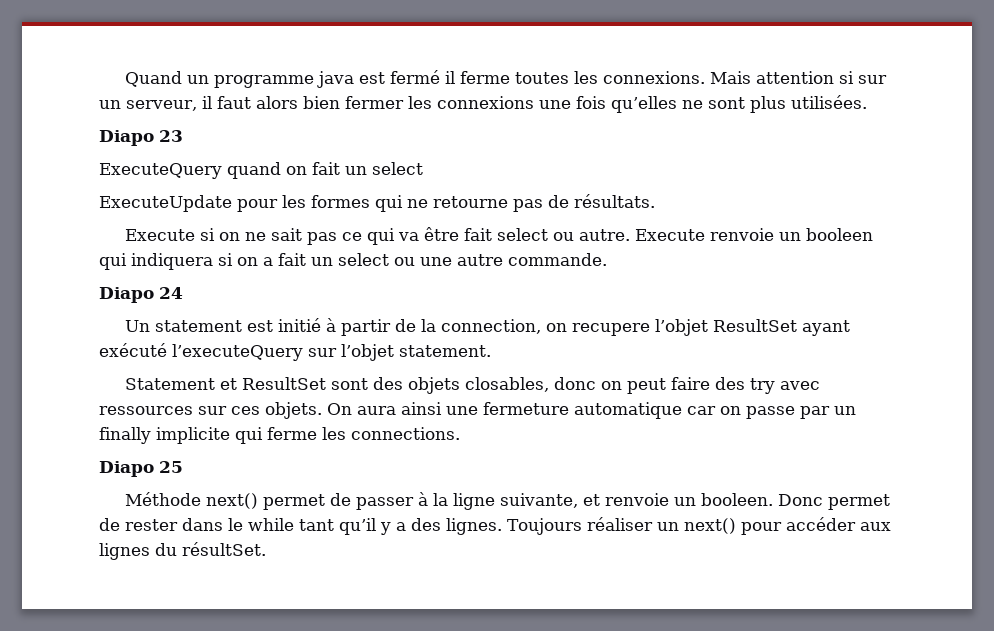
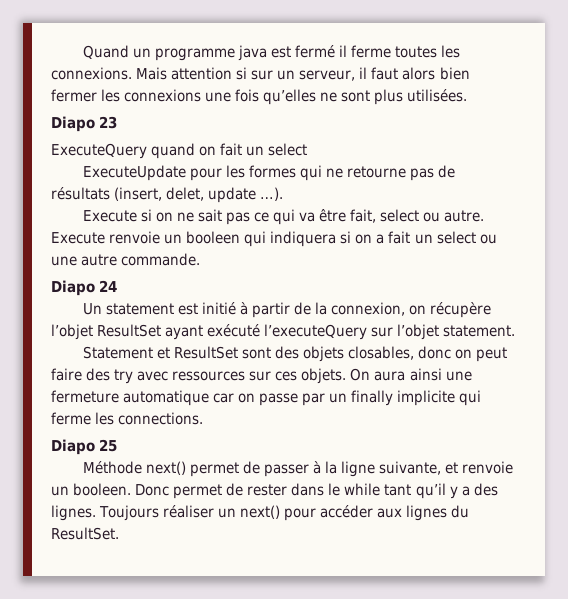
[574,194,655,208] résultats. -> [51,187,284,203] résultats (insert, delet, update …).
[463,228,492,241] fait -> [350,209,377,223] fait,
[440,319,650,336] connection, on recupere -> [331,302,492,318] connexion, on récupère
[182,542,266,556] résultSet. -> [51,527,119,540] ResultSet.

